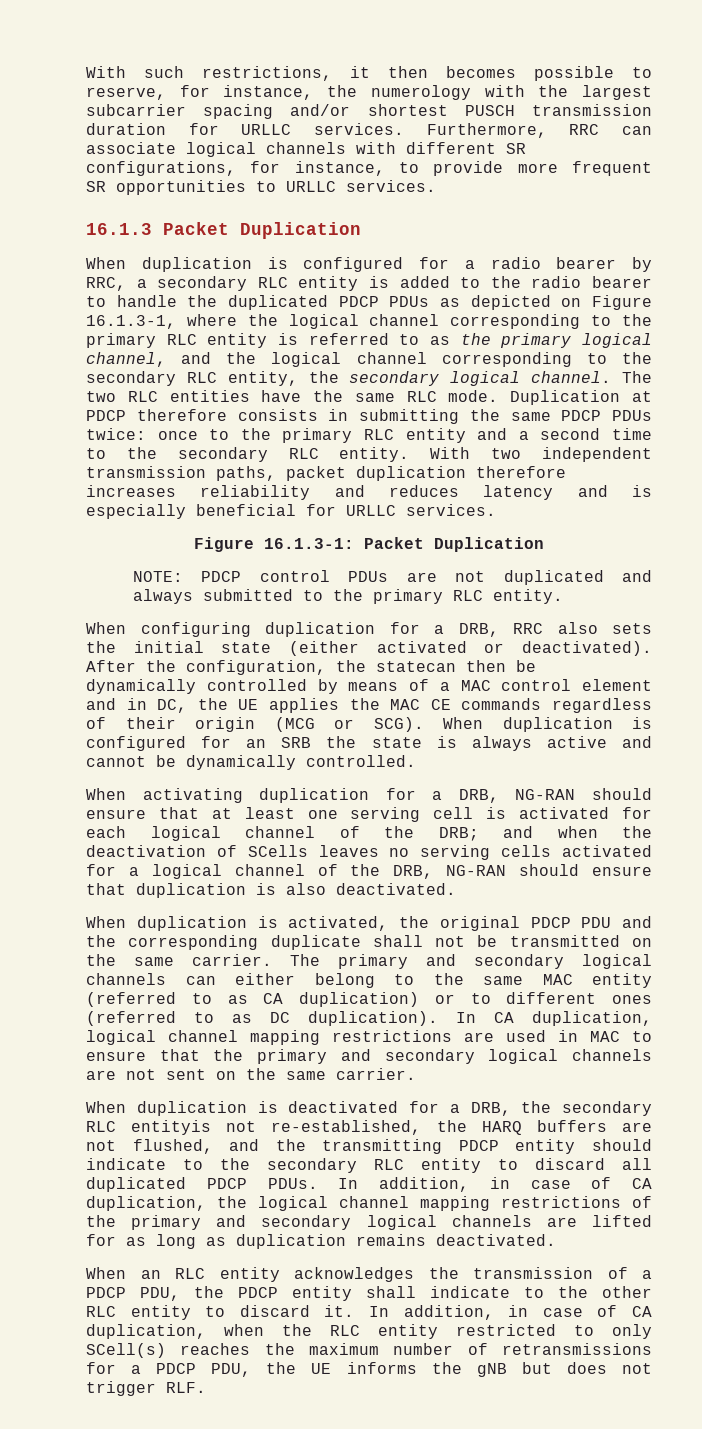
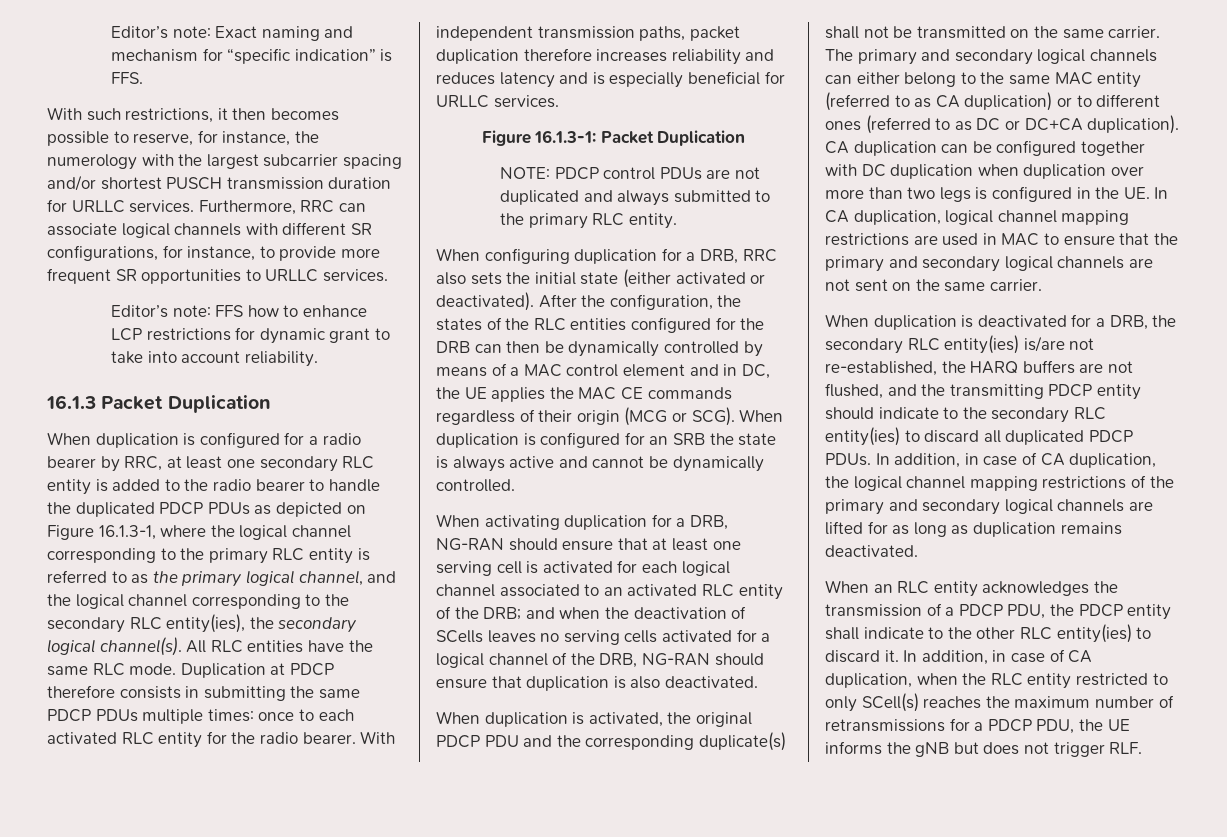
(86, 72) none -> [111,26,354,41] [111,48,393,64] [111,72,144,84] Editor’s note: Exact naming and mechanism for “specific indication” is FFS. //
(436, 186) none -> [111,305,368,318] [111,327,391,344] [111,351,318,367] // Editor’s note: FFS how to enhance LCP restrictions for dynamic grant to take into account reliability.
[136,279,147,288] a -> [166,456,255,469] at least one
[227,371,298,386] entity, -> [166,614,246,633] entity(ies),
[531,371,652,383] [86,391,116,402] channel. The two -> [99,637,207,656] channel(s). All
[86,428,653,443] [86,447,522,462] twice: once to the primary RLC entity and a second time to the secondary RLC entity. With two -> [142,709,354,724] [47,731,396,748] multiple times: once to each activated RLC entity for the radio bearer. With
[376,661,456,672] statecan -> [436,317,765,333] [436,341,502,353] states of the RLC entities configured for the DRB can
(315, 832) none -> [499,584,783,600] associated to an activated RLC entity
[270,935,361,950] duplicate -> [698,732,786,751] duplicate(s)
[308,1011,438,1026] duplication). -> [1004,115,1180,134] [825,140,1145,156] [825,164,1144,179] [825,186,1150,202] or DC+CA duplication). CA duplication can be configured together with DC duplication when duplication over more than two legs is configured in the UE.
[131,1120,212,1135] entityis -> [944,335,1065,354] entity(ies) is/are
[421,1158,481,1173] entity -> [825,427,900,446] entity(ies)
[130,1305,191,1320] entity -> [1056,624,1132,643] entity(ies)

